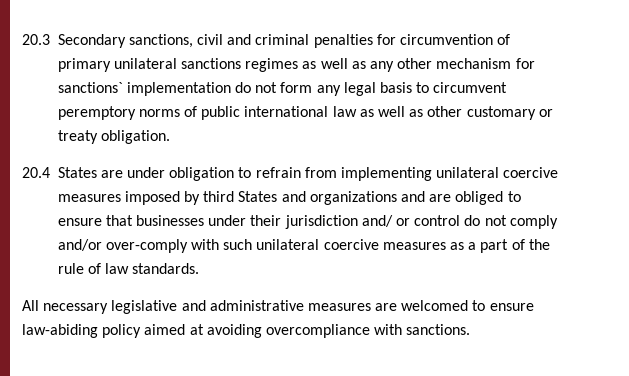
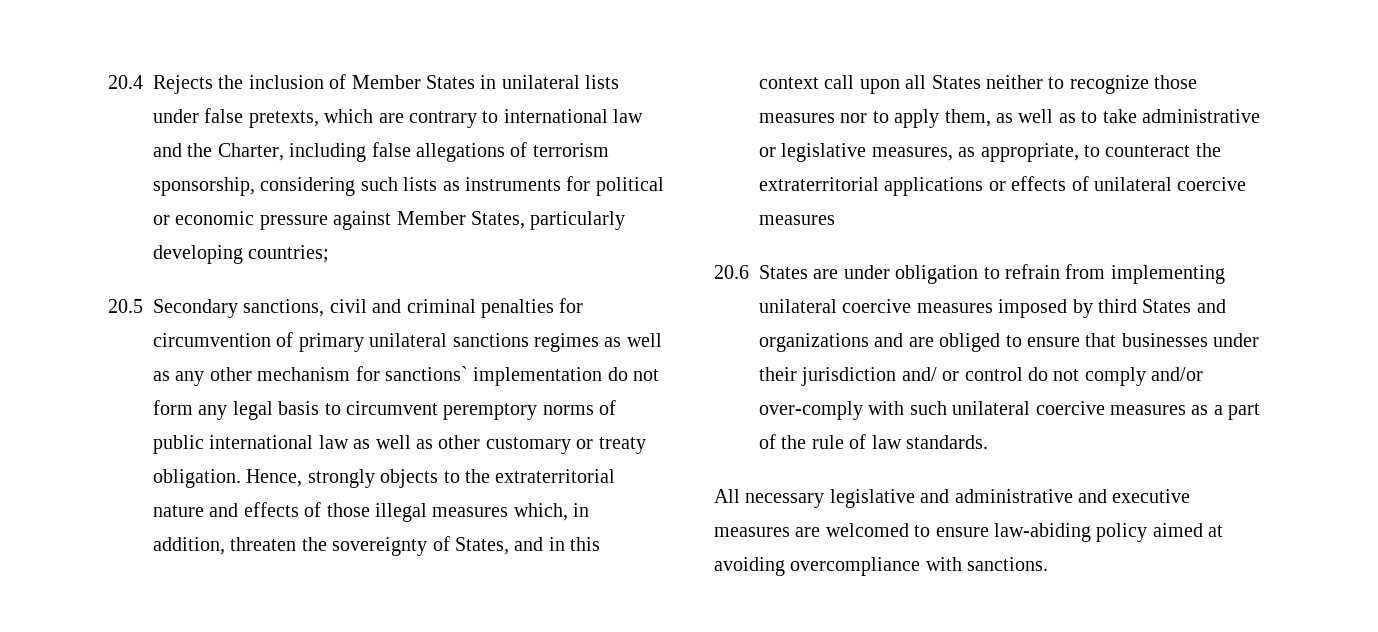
[22,34,50,45] 20.3 -> [108,74,620,94] [153,108,644,128] [153,142,609,162] [153,176,664,196] [153,211,626,230] [153,245,330,264] [108,299,143,313] 20.4 Rejects the inclusion of Member States in unilateral lists under false pretexts, which are contrary to international law and the Charter, including false allegations of terrorism sponsorship, considering such lists as instruments for political or economic pressure against Member States, particularly developing countries; // 20.5
[22,167,50,178] // 20.4 -> [246,469,616,488] [153,502,590,522] [153,536,601,556] [759,75,1198,94] [759,109,1260,128] [759,143,1221,162] [759,176,1247,196] [759,215,835,225] [714,265,749,279] Hence, strongly objects to the extraterritorial nature and effects of those illegal measures which, in addition, threaten the sovereignty of States, and in this context call upon all States neither to recognize those measures nor to apply them, as well as to take administrative or legislative measures, as appropriate, to counteract the extraterritorial applications or effects of unilateral coercive measures // 20.6
(304, 305) none -> [1078,489,1191,503] and executive

